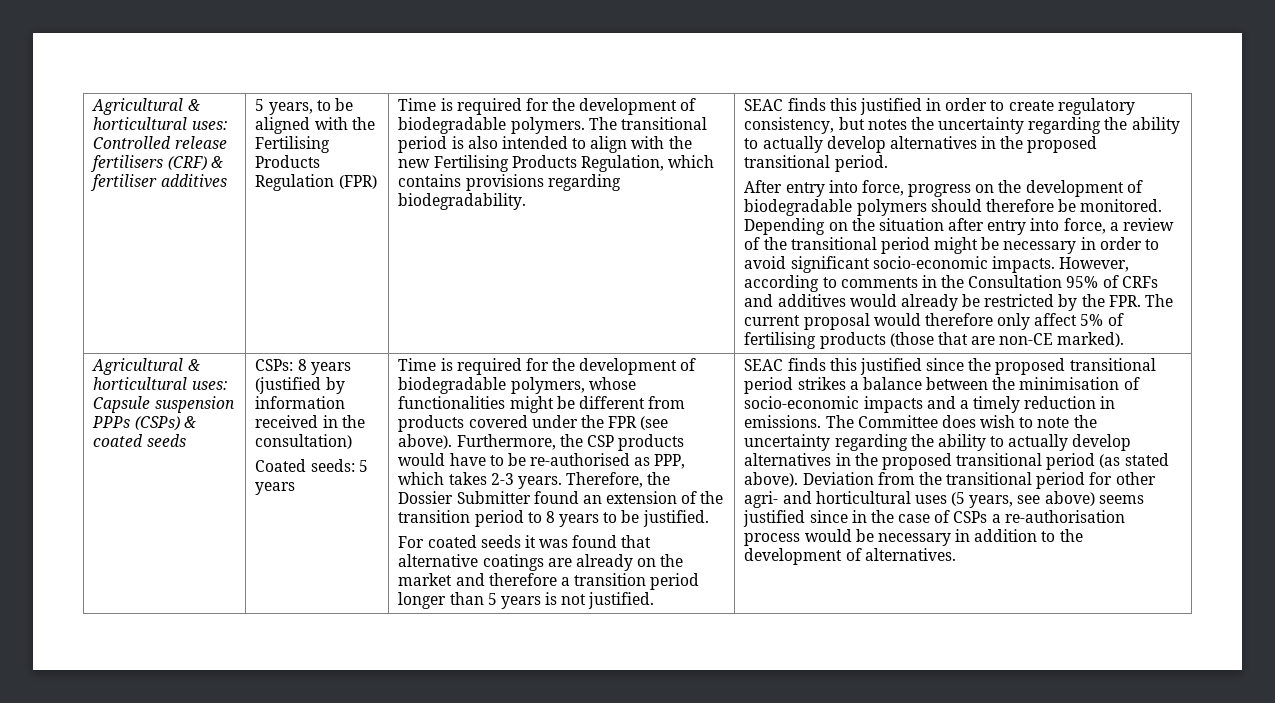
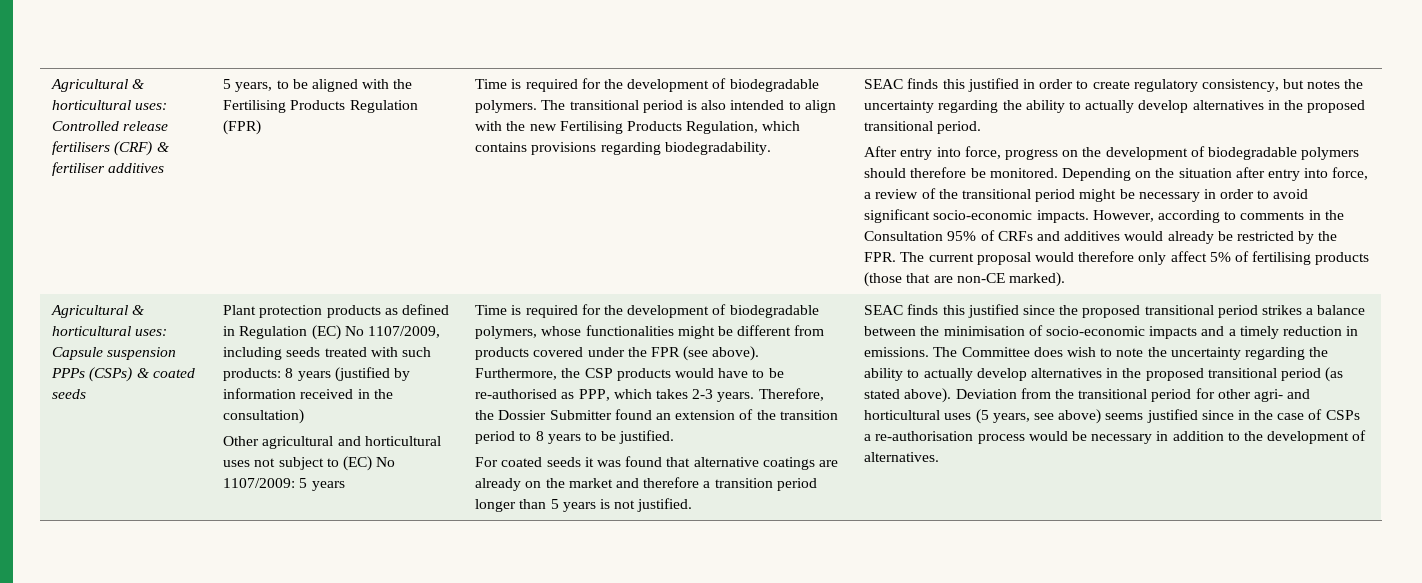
[255,359,294,371] CSPs: -> [223,304,449,318] [223,325,440,340] [223,347,431,360] [223,368,282,381] Plant protection products as defined in Regulation (EC) No 1107/2009, including seeds treated with such products:
[255,459,355,472] Coated seeds: -> [223,436,441,449] [223,456,396,471] [223,478,296,488] Other agricultural and horticultural uses not subject to (EC) No 1107/2009:

